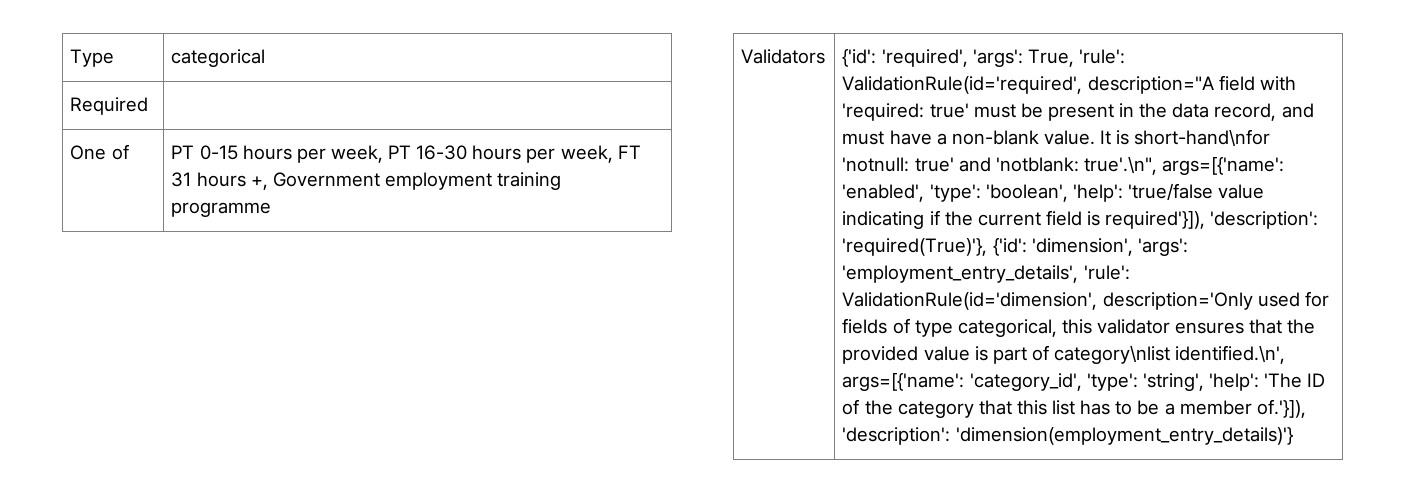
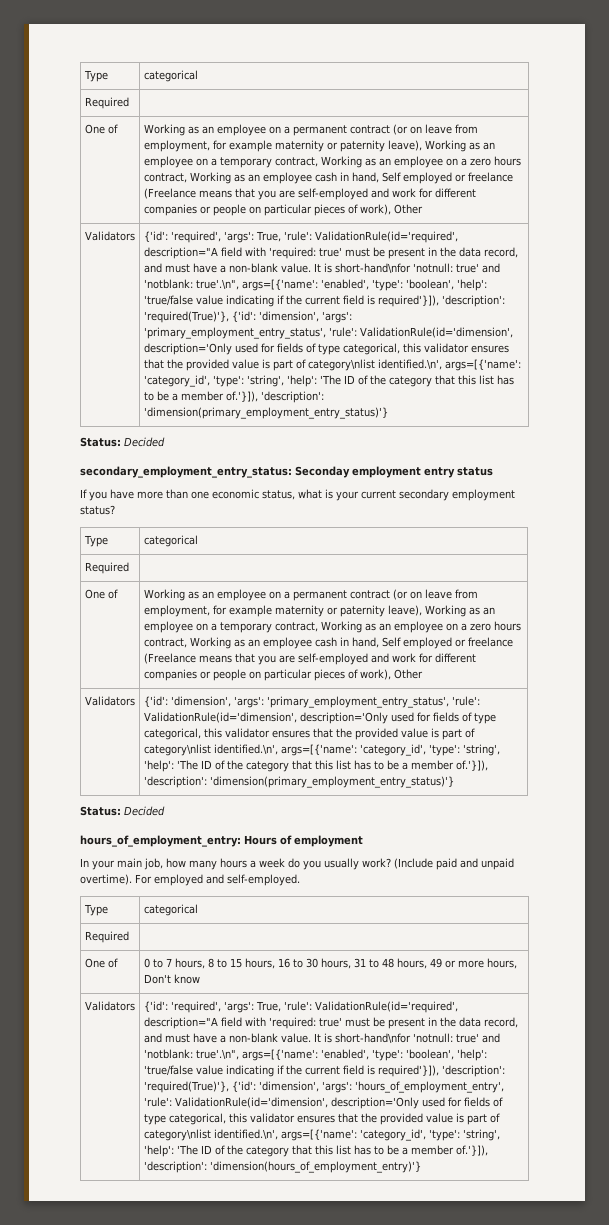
[70,49,115,67] [171,49,266,67] [70,97,149,115] [70,144,129,160] [171,145,641,163] [171,172,562,190] [171,202,272,217] Type | categorical // Required | // One of | PT 0-15 hours per week, PT 16-30 hours per week, FT 31 hours +, Government employment training programme -> [83,70,109,82] [143,70,198,82] [84,97,129,109] [84,124,118,134] [143,124,478,136] [143,140,495,152] [143,156,521,168] [143,172,513,184] [143,188,476,200] [143,204,423,216] Type | categorical // Required | // One of | Working as an employee on a permanent contract (or on leave from employment, for example maternity or paternity leave), Working as an employee on a temporary contract, Working as an employee on a zero hours contract, Working as an employee cash in hand, Self employed or freelance (Freelance means that you are self-employed and work for different companies or people on particular pieces of work), Other
[842,265,1079,283] 'employment_entry_details', -> [143,327,326,339] 'primary_employment_entry_status',
[955,427,1293,445] 'dimension(employment_entry_details)'} -> [143,407,388,419] [80,437,165,447] [80,466,493,478] [80,489,515,501] [80,505,115,515] [83,535,109,547] [143,535,198,547] [84,562,129,574] [84,589,118,599] [143,589,478,601] [143,605,495,617] [143,621,521,633] [143,637,513,649] [143,653,476,665] [143,669,423,681] [84,696,135,706] [143,696,480,708] [143,712,496,724] [143,728,475,740] [143,744,500,756] [143,760,488,772] [143,776,454,788] [80,806,165,816] [80,835,363,847] [80,858,514,870] [80,874,300,886] [83,904,109,916] [143,904,198,916] [84,931,129,943] [84,958,118,968] [143,958,517,969] [143,974,200,984] [84,1001,135,1011] [143,1001,459,1013] [143,1017,518,1029] [143,1033,500,1044] [143,1049,487,1061] [143,1065,505,1077] [143,1081,505,1093] [143,1097,503,1109] [143,1113,500,1125] [143,1129,500,1141] [143,1145,488,1157] [143,1161,421,1173] 'dimension(primary_employment_entry_status)'} // Status: Decided // secondary_employment_entry_status: Seconday employment entry status // If you have more than one economic status, what is your current secondary employment status? // Type | categorical // Required | // One of | Working as an employee on a permanent contract (or on leave from employment, for example maternity or paternity leave), Working as an employee on a temporary contract, Working as an employee on a zero hours contract, Working as an employee cash in hand, Self employed or freelance (Freelance means that you are self-employed and work for different companies or people on particular pieces of work), Other // Validators | {'id': 'dimension', 'args': 'primary_employment_entry_status', 'rule': ValidationRule(id='dimension', description='Only used for fields of type categorical, this validator ensures that the provided value is part of category\nlist identified.\n', args=[{'name': 'category_id', 'type': 'string', 'help': 'The ID of the category that this list has to be a member of.'}]), 'description': 'dimension(primary_employment_entry_status)'} // Status: Decided // hours_of_employment_entry: Hours of employment // In your main job, how many hours a week do you usually work? (Include paid and unpaid overtime). For employed and self-employed. // Type | categorical // Required | // One of | 0 to 7 hours, 8 to 15 hours, 16 to 30 hours, 31 to 48 hours, 49 or more hours, Don't know // Validators | {'id': 'required', 'args': True, 'rule': ValidationRule(id='required', description="A field with 'required: true' must be present in the data record, and must have a non-blank value. It is short-hand\nfor 'notnull: true' and 'notblank: true'.\n", args=[{'name': 'enabled', 'type': 'boolean', 'help': 'true/false value indicating if the current field is required'}]), 'description': 'required(True)'}, {'id': 'dimension', 'args': 'hours_of_employment_entry', 'rule': ValidationRule(id='dimension', description='Only used for fields of type categorical, this validator ensures that the provided value is part of category\nlist identified.\n', args=[{'name': 'category_id', 'type': 'string', 'help': 'The ID of the category that this list has to be a member of.'}]), 'description': 'dimension(hours_of_employment_entry)'}

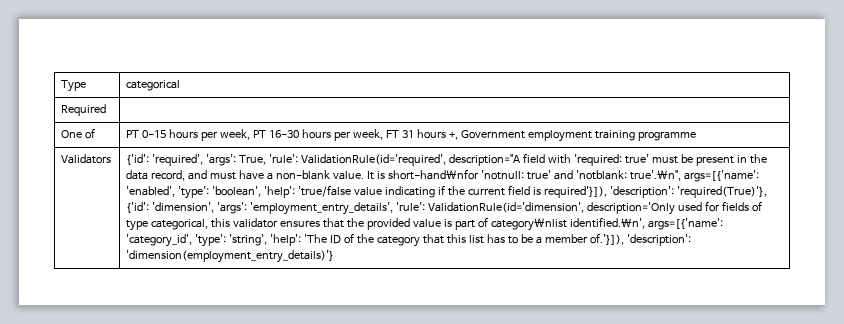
[83,70,109,82] [143,70,198,82] [84,97,129,109] [84,124,118,134] [143,124,478,136] [143,140,495,152] [143,156,521,168] [143,172,513,184] [143,188,476,200] [143,204,423,216] Type | categorical // Required | // One of | Working as an employee on a permanent contract (or on leave from employment, for example maternity or paternity leave), Working as an employee on a temporary contract, Working as an employee on a zero hours contract, Working as an employee cash in hand, Self employed or freelance (Freelance means that you are self-employed and work for different companies or people on particular pieces of work), Other -> [61,80,87,92] [126,80,181,91] [61,104,107,116] [61,128,96,139] [126,129,696,142] Type | categorical // Required | // One of | PT 0-15 hours per week, PT 16-30 hours per week, FT 31 hours +, Government employment training programme
[143,327,326,339] 'primary_employment_entry_status', -> [250,202,394,215] 'employment_entry_details',
[143,407,388,419] [80,437,165,447] [80,466,493,478] [80,489,515,501] [80,505,115,515] [83,535,109,547] [143,535,198,547] [84,562,129,574] [84,589,118,599] [143,589,478,601] [143,605,495,617] [143,621,521,633] [143,637,513,649] [143,653,476,665] [143,669,423,681] [84,696,135,706] [143,696,480,708] [143,712,496,724] [143,728,475,740] [143,744,500,756] [143,760,488,772] [143,776,454,788] [80,806,165,816] [80,835,363,847] [80,858,514,870] [80,874,300,886] [83,904,109,916] [143,904,198,916] [84,931,129,943] [84,958,118,968] [143,958,517,969] [143,974,200,984] [84,1001,135,1011] [143,1001,459,1013] [143,1017,518,1029] [143,1033,500,1044] [143,1049,487,1061] [143,1065,505,1077] [143,1081,505,1093] [143,1097,503,1109] [143,1113,500,1125] [143,1129,500,1141] [143,1145,488,1157] [143,1161,421,1173] 'dimension(primary_employment_entry_status)'} // Status: Decided // secondary_employment_entry_status: Seconday employment entry status // If you have more than one economic status, what is your current secondary employment status? // Type | categorical // Required | // One of | Working as an employee on a permanent contract (or on leave from employment, for example maternity or paternity leave), Working as an employee on a temporary contract, Working as an employee on a zero hours contract, Working as an employee cash in hand, Self employed or freelance (Freelance means that you are self-employed and work for different companies or people on particular pieces of work), Other // Validators | {'id': 'dimension', 'args': 'primary_employment_entry_status', 'rule': ValidationRule(id='dimension', description='Only used for fields of type categorical, this validator ensures that the provided value is part of category\nlist identified.\n', args=[{'name': 'category_id', 'type': 'string', 'help': 'The ID of the category that this list has to be a member of.'}]), 'description': 'dimension(primary_employment_entry_status)'} // Status: Decided // hours_of_employment_entry: Hours of employment // In your main job, how many hours a week do you usually work? (Include paid and unpaid overtime). For employed and self-employed. // Type | categorical // Required | // One of | 0 to 7 hours, 8 to 15 hours, 16 to 30 hours, 31 to 48 hours, 49 or more hours, Don't know // Validators | {'id': 'required', 'args': True, 'rule': ValidationRule(id='required', description="A field with 'required: true' must be present in the data record, and must have a non-blank value. It is short-hand\nfor 'notnull: true' and 'notblank: true'.\n", args=[{'name': 'enabled', 'type': 'boolean', 'help': 'true/false value indicating if the current field is required'}]), 'description': 'required(True)'}, {'id': 'dimension', 'args': 'hours_of_employment_entry', 'rule': ValidationRule(id='dimension', description='Only used for fields of type categorical, this validator ensures that the provided value is part of category\nlist identified.\n', args=[{'name': 'category_id', 'type': 'string', 'help': 'The ID of the category that this list has to be a member of.'}]), 'description': 'dimension(hours_of_employment_entry)'} -> [126,250,335,263] 'dimension(employment_entry_details)'}

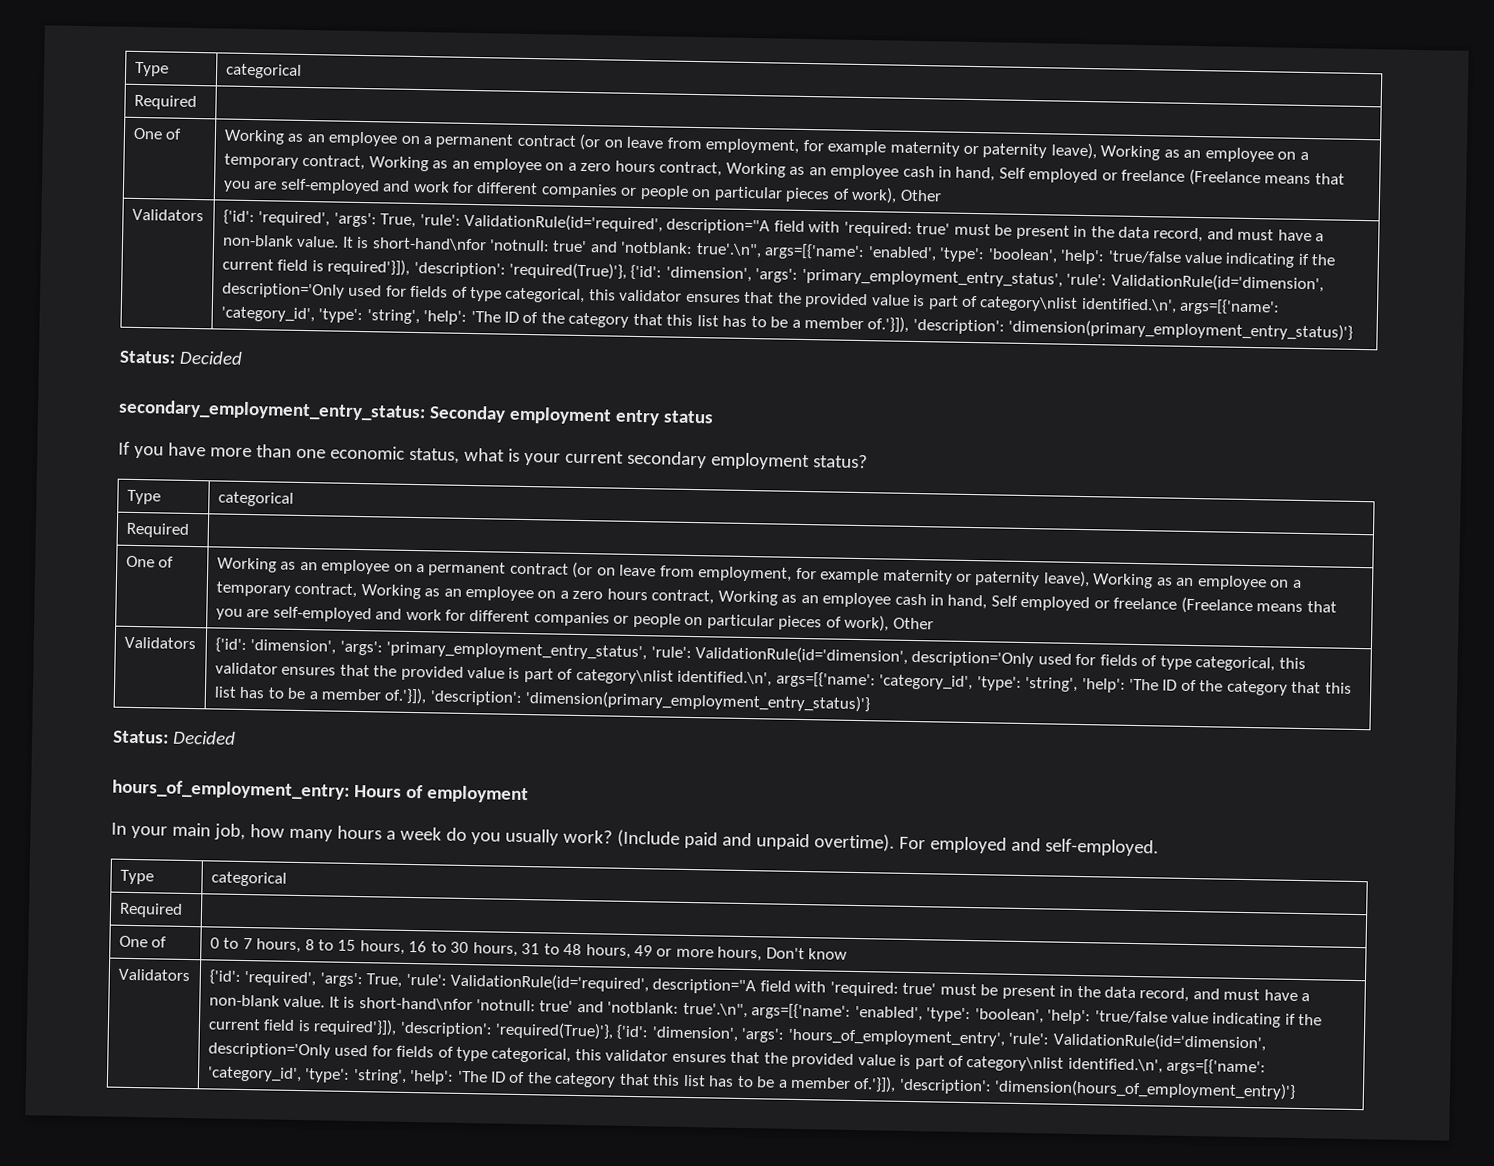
[61,80,87,92] [126,80,181,91] [61,104,107,116] [61,128,96,139] [126,129,696,142] Type | categorical // Required | // One of | PT 0-15 hours per week, PT 16-30 hours per week, FT 31 hours +, Government employment training programme -> [134,61,169,77] [225,63,302,79] [133,94,197,111] [132,127,183,140] [223,129,1309,163] [223,153,1345,187] [222,178,942,204] Type | categorical // Required | // One of | Working as an employee on a permanent contract (or on leave from employment, for example maternity or paternity leave), Working as an employee on a temporary contract, Working as an employee on a zero hours contract, Working as an employee cash in hand, Self employed or freelance (Freelance means that you are self-employed and work for different companies or people on particular pieces of work), Other
[250,202,394,215] 'employment_entry_details', -> [801,268,1063,288] 'primary_employment_entry_status',
[126,250,335,263] 'dimension(employment_entry_details)'} -> [1008,318,1354,341] [119,350,243,365] [118,399,714,426] [118,441,868,471] [126,489,161,505] [217,491,294,507] [125,522,189,538] [125,555,175,568] [216,557,1302,591] [215,581,1337,615] [215,606,934,632] [123,636,196,650] [214,637,1306,672] [214,662,1352,696] [213,686,871,713] [113,730,236,745] [112,779,529,804] [111,822,1159,857] [119,869,154,885] [210,871,287,887] [118,902,183,918] [118,935,168,948] [209,937,848,962] [117,968,190,982] [208,969,1311,1003] [208,994,1323,1028] [207,1018,1266,1052] [207,1042,1267,1076] [206,1066,1297,1100] 'dimension(primary_employment_entry_status)'} // Status: Decided // secondary_employment_entry_status: Seconday employment entry status // If you have more than one economic status, what is your current secondary employment status? // Type | categorical // Required | // One of | Working as an employee on a permanent contract (or on leave from employment, for example maternity or paternity leave), Working as an employee on a temporary contract, Working as an employee on a zero hours contract, Working as an employee cash in hand, Self employed or freelance (Freelance means that you are self-employed and work for different companies or people on particular pieces of work), Other // Validators | {'id': 'dimension', 'args': 'primary_employment_entry_status', 'rule': ValidationRule(id='dimension', description='Only used for fields of type categorical, this validator ensures that the provided value is part of category\nlist identified.\n', args=[{'name': 'category_id', 'type': 'string', 'help': 'The ID of the category that this list has to be a member of.'}]), 'description': 'dimension(primary_employment_entry_status)'} // Status: Decided // hours_of_employment_entry: Hours of employment // In your main job, how many hours a week do you usually work? (Include paid and unpaid overtime). For employed and self-employed. // Type | categorical // Required | // One of | 0 to 7 hours, 8 to 15 hours, 16 to 30 hours, 31 to 48 hours, 49 or more hours, Don't know // Validators | {'id': 'required', 'args': True, 'rule': ValidationRule(id='required', description="A field with 'required: true' must be present in the data record, and must have a non-blank value. It is short-hand\nfor 'notnull: true' and 'notblank: true'.\n", args=[{'name': 'enabled', 'type': 'boolean', 'help': 'true/false value indicating if the current field is required'}]), 'description': 'required(True)'}, {'id': 'dimension', 'args': 'hours_of_employment_entry', 'rule': ValidationRule(id='dimension', description='Only used for fields of type categorical, this validator ensures that the provided value is part of category\nlist identified.\n', args=[{'name': 'category_id', 'type': 'string', 'help': 'The ID of the category that this list has to be a member of.'}]), 'description': 'dimension(hours_of_employment_entry)'}

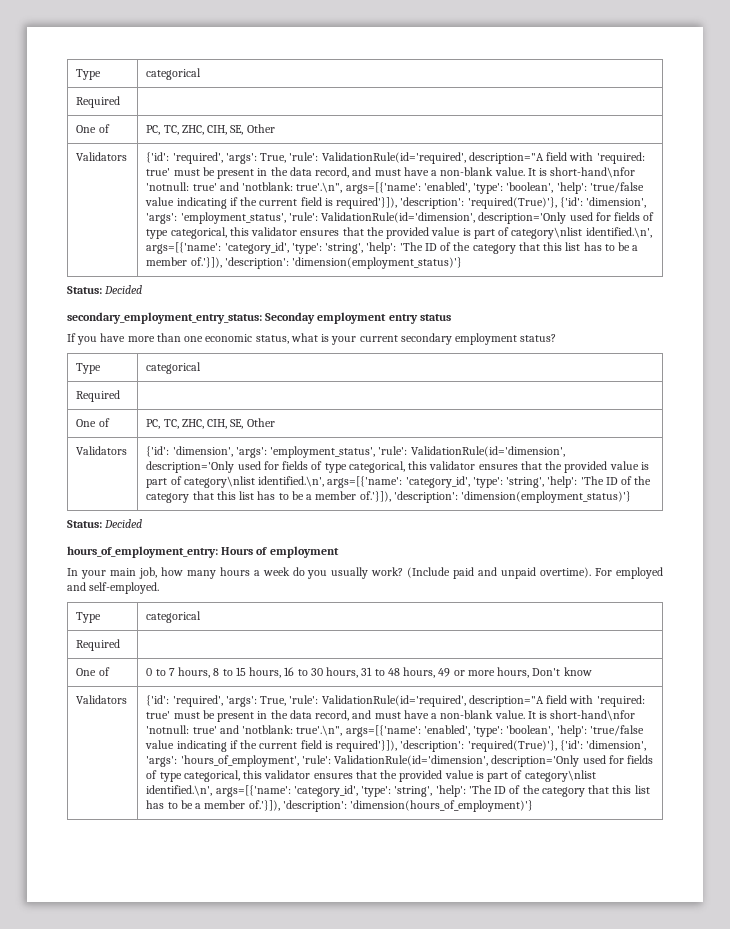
[134,61,169,77] [225,63,302,79] [133,94,197,111] [132,127,183,140] [223,129,1309,163] [223,153,1345,187] [222,178,898,204] Type | categorical // Required | // One of | Working as an employee on a permanent contract (or on leave from employment, for example maternity or paternity leave), Working as an employee on a temporary contract, Working as an employee on a zero hours contract, Working as an employee cash in hand, Self employed or freelance (Freelance means that you are self-employed and work for different companies or people on particular pieces of work), -> [76,69,102,80] [146,68,202,80] [76,96,121,108] [76,124,110,133] [146,125,244,135] Type | categorical // Required | // One of | PC, TC, ZHC, CIH, SE,
[801,268,1063,288] 'primary_employment_entry_status', -> [180,212,286,224] 'employment_status',
[1008,318,1354,341] 'dimension(primary_employment_entry_status)'} -> [292,257,463,269] 'dimension(employment_status)'}
[216,557,1302,591] [215,581,1337,615] [215,606,890,632] Working as an employee on a permanent contract (or on leave from employment, for example maternity or paternity leave), Working as an employee on a temporary contract, Working as an employee on a zero hours contract, Working as an employee cash in hand, Self employed or freelance (Freelance means that you are self-employed and work for different companies or people on particular pieces of work), -> [146,419,244,429] PC, TC, ZHC, CIH, SE,
[386,641,648,661] 'primary_employment_entry_status', -> [270,446,376,458] 'employment_status',
[525,690,871,713] 'dimension(primary_employment_entry_status)'} -> [461,491,632,503] 'dimension(employment_status)'}
[787,1028,1005,1047] 'hours_of_employment_entry', -> [180,755,299,767] 'hours_of_employment',
[994,1078,1297,1100] 'dimension(hours_of_employment_entry)'} -> [350,800,534,812] 'dimension(hours_of_employment)'}

